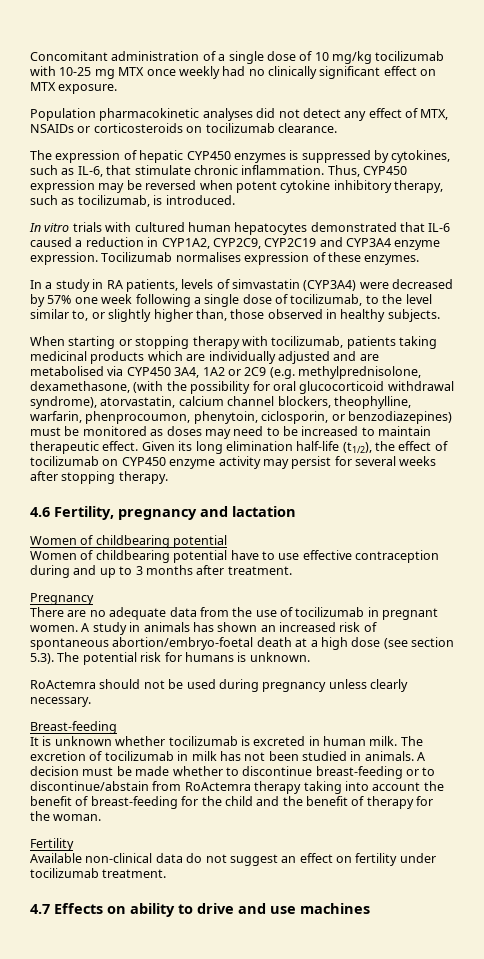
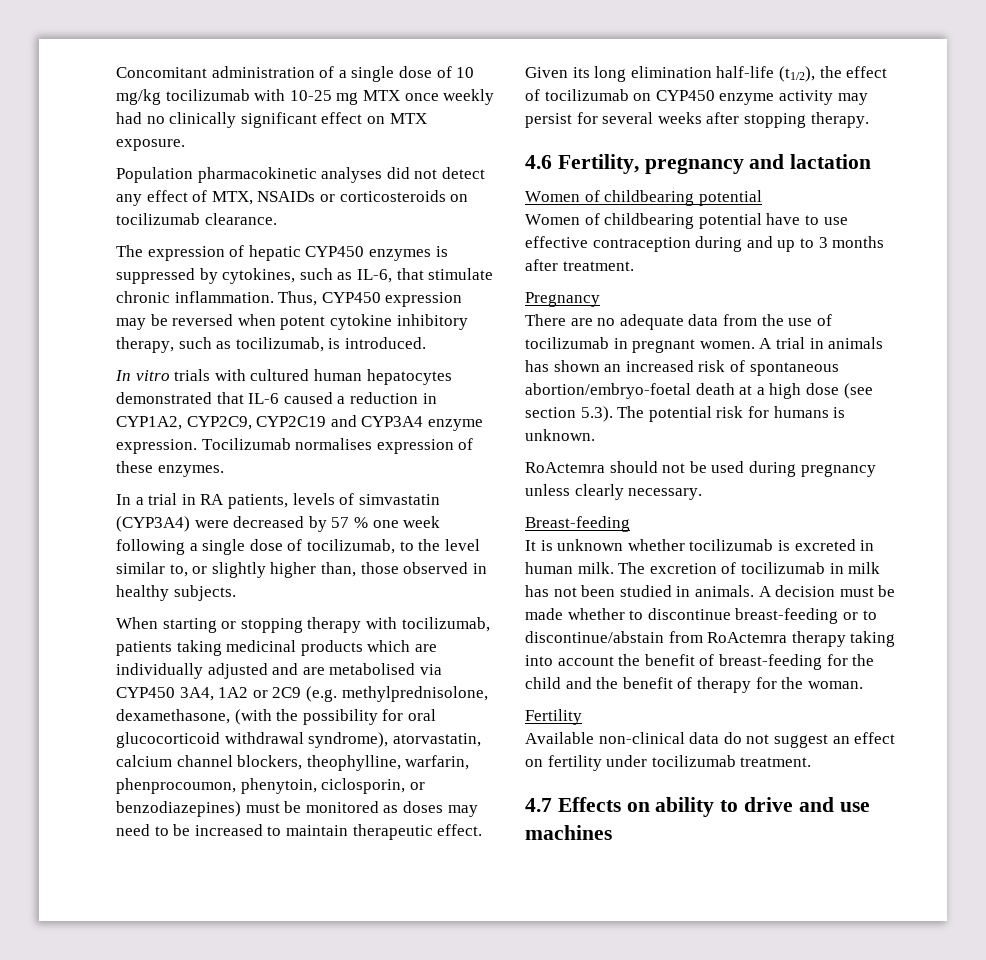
[55,279,90,292] study -> [148,493,178,505] trial
[47,295,72,304] 57% -> [331,517,368,528] 57 %
[92,622,127,635] study -> [775,337,805,349] trial

